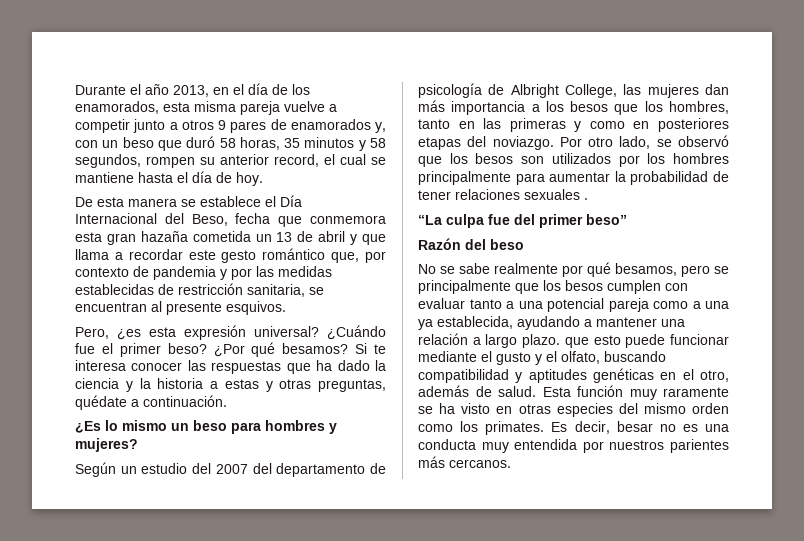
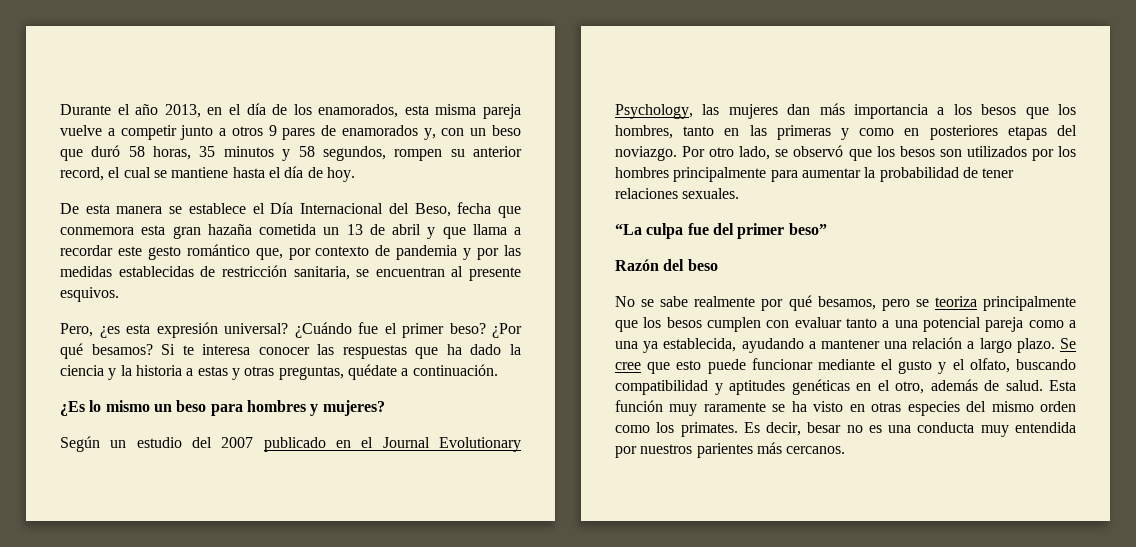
[252,463,387,477] [418,83,617,98] del departamento de psicología de Albright College, -> [263,437,521,452] [615,104,693,119] publicado en el Journal Evolutionary Psychology,
[524,189,588,200] sexuales . -> [682,188,740,199] sexuales.
(729, 270) none -> [934,296,977,307] teoriza
(561, 341) none -> [1060,338,1076,349] [615,362,641,370] Se cree

